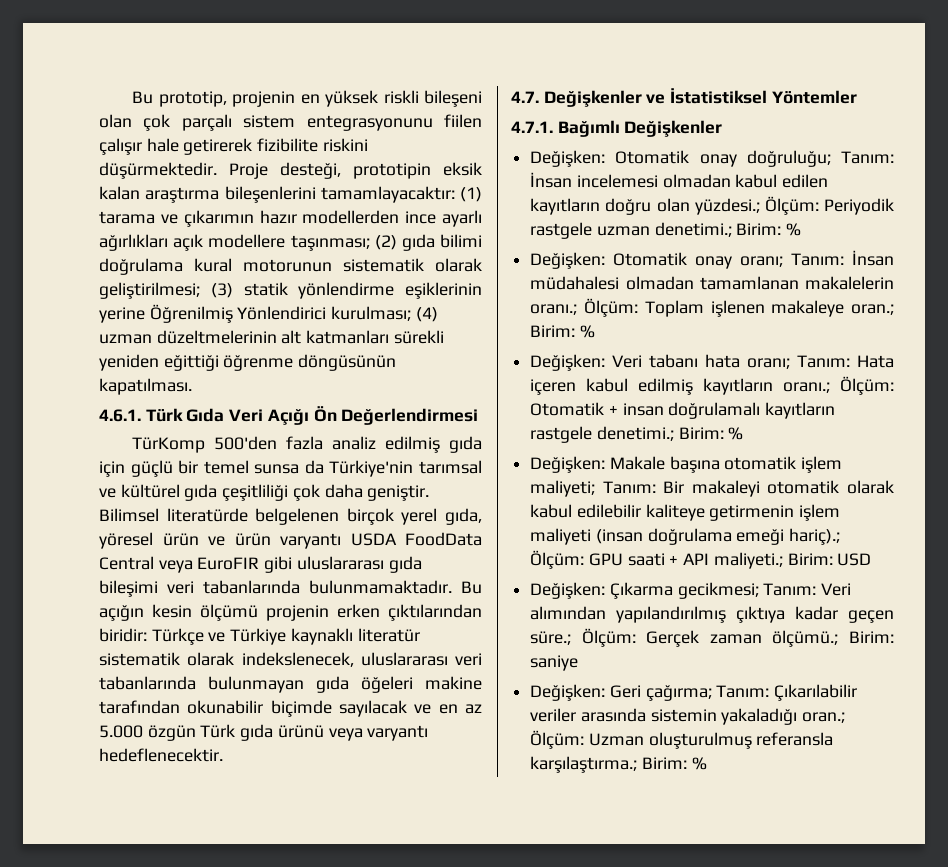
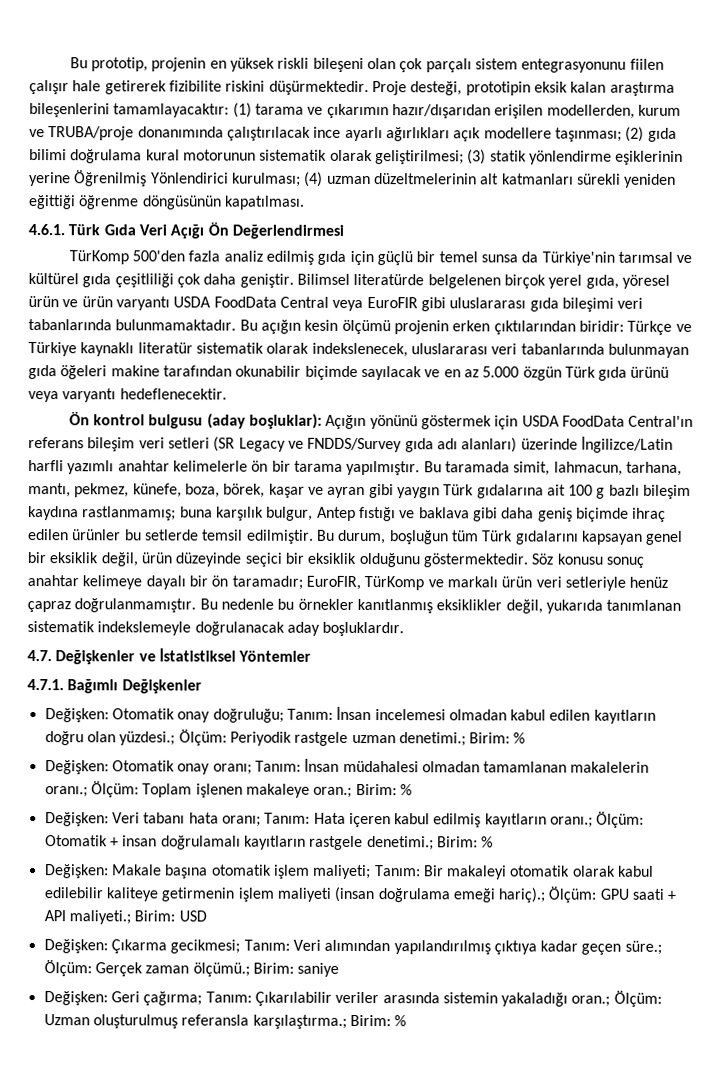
[259,210,400,224] hazır modellerden -> [391,104,681,119] [29,126,311,141] hazır/dışarıdan erişilen modellerden, kurum ve TRUBA/proje donanımında çalıştırılacak
(223, 755) none -> [68,412,694,430] [28,436,673,453] [28,460,682,476] [28,483,692,499] [28,506,667,522] [28,529,684,545] [27,552,644,568] [27,575,669,591] [27,598,682,614] [27,621,405,637] // Ön kontrol bulgusu (aday boşluklar): Açığın yönünü göstermek için USDA FoodData Central'ın referans bileşim veri setleri (SR Legacy ve FNDDS/Survey gıda adı alanları) üzerinde İngilizce/Latin harfli yazımlı anahtar kelimelerle ön bir tarama yapılmıştır. Bu taramada simit, lahmacun, tarhana, mantı, pekmez, künefe, boza, börek, kaşar ve ayran gibi yaygın Türk gıdalarına ait 100 g bazlı bileşim kaydına rastlanmamış; buna karşılık bulgur, Antep fıstığı ve baklava gibi daha geniş biçimde ihraç edilen ürünler bu setlerde temsil edilmiştir. Bu durum, boşluğun tüm Türk gıdalarını kapsayan genel bir eksiklik değil, ürün düzeyinde seçici bir eksiklik olduğunu göstermektedir. Söz konusu sonuç anahtar kelimeye dayalı bir ön taramadır; EuroFIR, TürKomp ve markalı ürün veri setleriyle henüz çapraz doğrulanmamıştır. Bu nedenle bu örnekler kanıtlanmış eksiklikler değil, yukarıda tanımlanan sistematik indekslemeyle doğrulanacak aday boşluklardır.

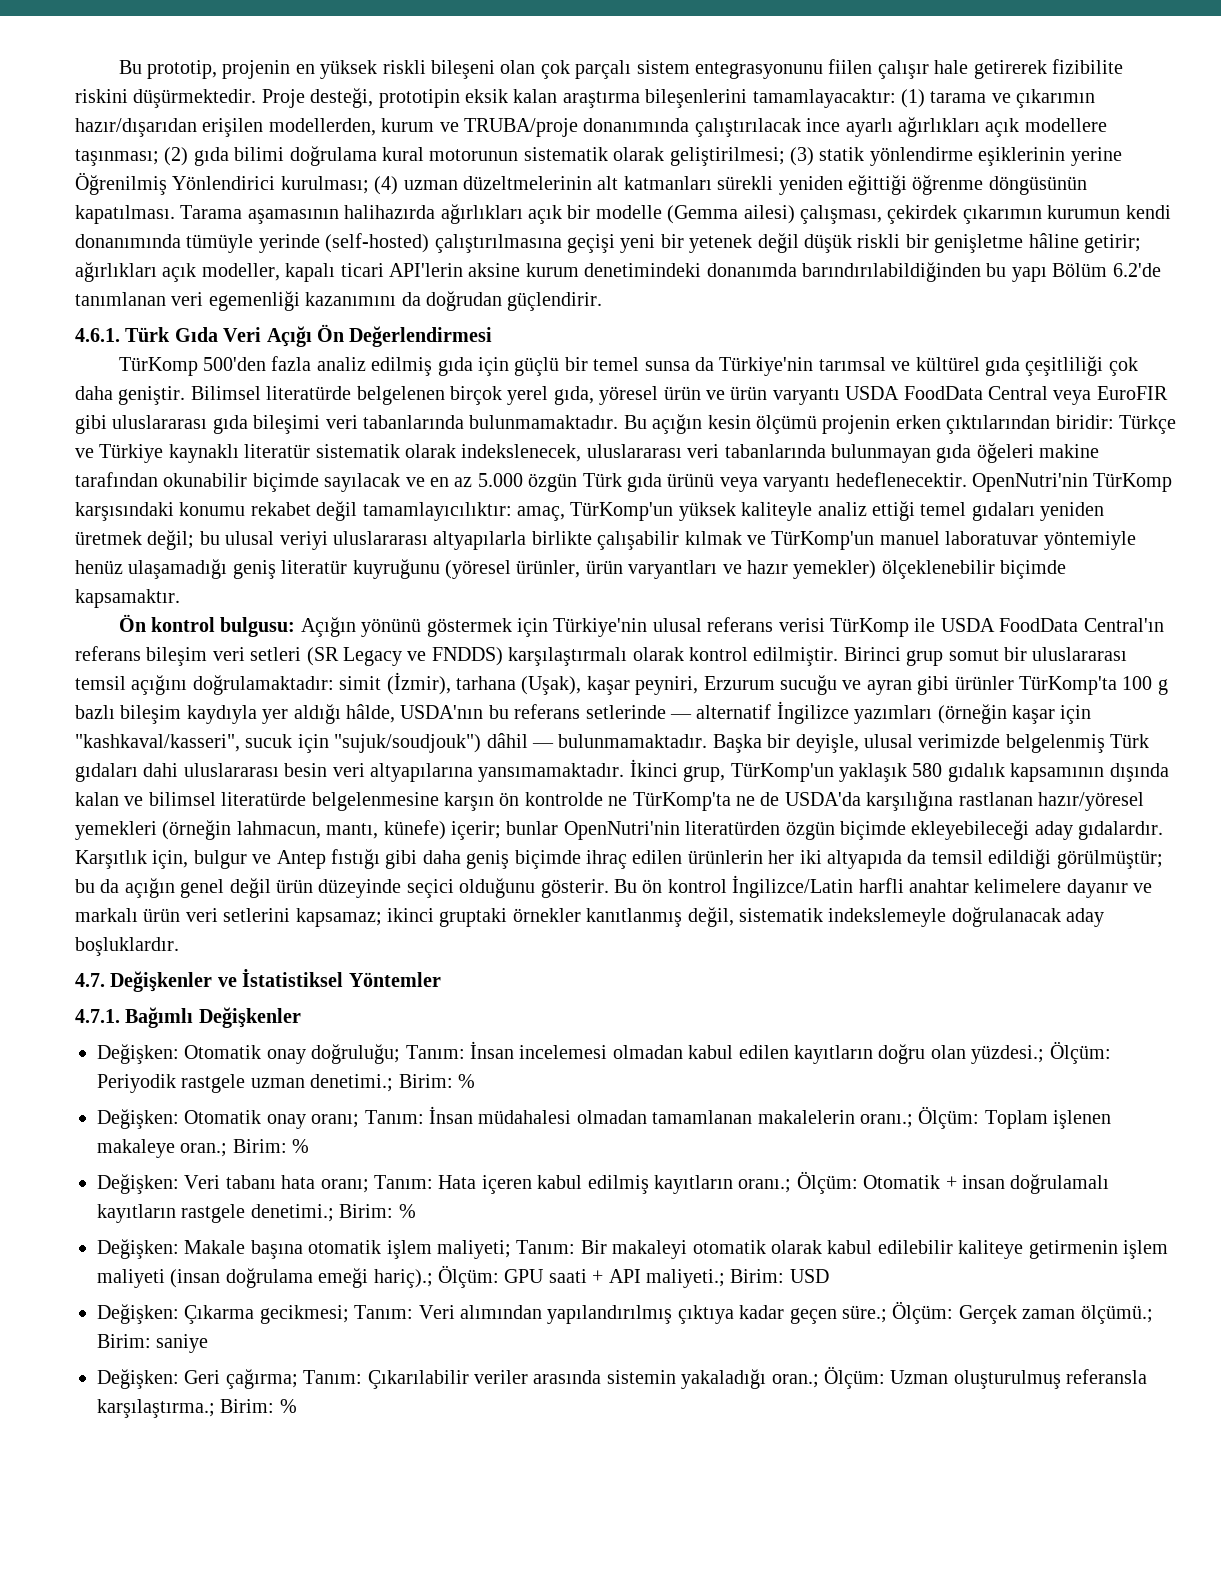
(305, 202) none -> [180,204,1171,224] [75,233,1141,253] [75,262,1161,282] [75,291,603,311] Tarama aşamasının halihazırda ağırlıkları açık bir modelle (Gemma ailesi) çalışması, çekirdek çıkarımın kurumun kendi donanımında tümüyle yerinde (self-hosted) çalıştırılmasına geçişi yeni bir yetenek değil düşük riskli bir genişletme hâline getirir; ağırlıkları açık modeller, kapalı ticari API'lerin aksine kurum denetimindeki donanımda barındırılabildiğinden bu yapı Bölüm 6.2'de tanımlanan veri egemenliği kazanımını da doğrudan güçlendirir.
(227, 394) none -> [971,473,1173,492] [75,501,1105,521] [75,530,1136,550] [75,559,1067,579] [75,589,180,608] OpenNutri'nin TürKomp karşısındaki konumu rekabet değil tamamlayıcılıktır: amaç, TürKomp'un yüksek kaliteyle analiz ettiği temel gıdaları yeniden üretmek değil; bu ulusal veriyi uluslararası altyapılarla birlikte çalışabilir kılmak ve TürKomp'un manuel laboratuvar yöntemiyle henüz ulaşamadığı geniş literatür kuyruğunu (yöresel ürünler, ürün varyantları ve hazır yemekler) ölçeklenebilir biçimde kapsamaktır.
[148,413,322,429] bulgusu (aday boşluklar): -> [220,617,296,637] bulgusu:
(519, 422) none -> [553,617,936,637] Türkiye'nin ulusal referans verisi TürKomp ile
[307,436,673,453] [28,460,682,476] [28,483,692,499] [28,506,470,522] FNDDS/Survey gıda adı alanları) üzerinde İngilizce/Latin harfli yazımlı anahtar kelimelerle ön bir tarama yapılmıştır. Bu taramada simit, lahmacun, tarhana, mantı, pekmez, künefe, boza, börek, kaşar ve ayran gibi yaygın Türk gıdalarına ait 100 g bazlı bileşim kaydına rastlanmamış; buna karşılık bulgur, Antep fıstığı ve baklava -> [431,647,1128,666] [75,672,1168,695] [75,701,1092,724] [75,733,1150,753] [75,759,1169,782] [75,791,1144,811] [75,820,1164,840] [75,849,380,869] FNDDS) karşılaştırmalı olarak kontrol edilmiştir. Birinci grup somut bir uluslararası temsil açığını doğrulamaktadır: simit (İzmir), tarhana (Uşak), kaşar peyniri, Erzurum sucuğu ve ayran gibi ürünler TürKomp'ta 100 g bazlı bileşim kaydıyla yer aldığı hâlde, USDA'nın bu referans setlerinde — alternatif İngilizce yazımları (örneğin kaşar için "kashkaval/kasseri", sucuk için "sujuk/soudjouk") dâhil — bulunmamaktadır. Başka bir deyişle, ulusal verimizde belgelenmiş Türk gıdaları dahi uluslararası besin veri altyapılarına yansımamaktadır. İkinci grup, TürKomp'un yaklaşık 580 gıdalık kapsamının dışında kalan ve bilimsel literatürde belgelenmesine karşın ön kontrolde ne TürKomp'ta ne de USDA'da karşılığına rastlanan hazır/yöresel yemekleri (örneğin lahmacun, mantı, künefe) içerir; bunlar OpenNutri'nin literatürden özgün biçimde ekleyebileceği aday gıdalardır. Karşıtlık için, bulgur ve Antep fıstığı
[72,529,684,545] [27,552,644,568] [27,575,669,591] [27,598,682,614] ürünler bu setlerde temsil edilmiştir. Bu durum, boşluğun tüm Türk gıdalarını kapsayan genel bir eksiklik değil, ürün düzeyinde seçici bir eksiklik olduğunu göstermektedir. Söz konusu sonuç anahtar kelimeye dayalı bir ön taramadır; EuroFIR, TürKomp ve markalı ürün veri setleriyle henüz çapraz doğrulanmamıştır. Bu nedenle bu örnekler kanıtlanmış eksiklikler değil, yukarıda tanımlanan -> [687,849,1163,869] [75,875,1153,898] [75,907,734,927] ürünlerin her iki altyapıda da temsil edildiği görülmüştür; bu da açığın genel değil ürün düzeyinde seçici olduğunu gösterir. Bu ön kontrol İngilizce/Latin harfli anahtar kelimelere dayanır ve markalı ürün veri setlerini kapsamaz; ikinci gruptaki örnekler kanıtlanmış değil,

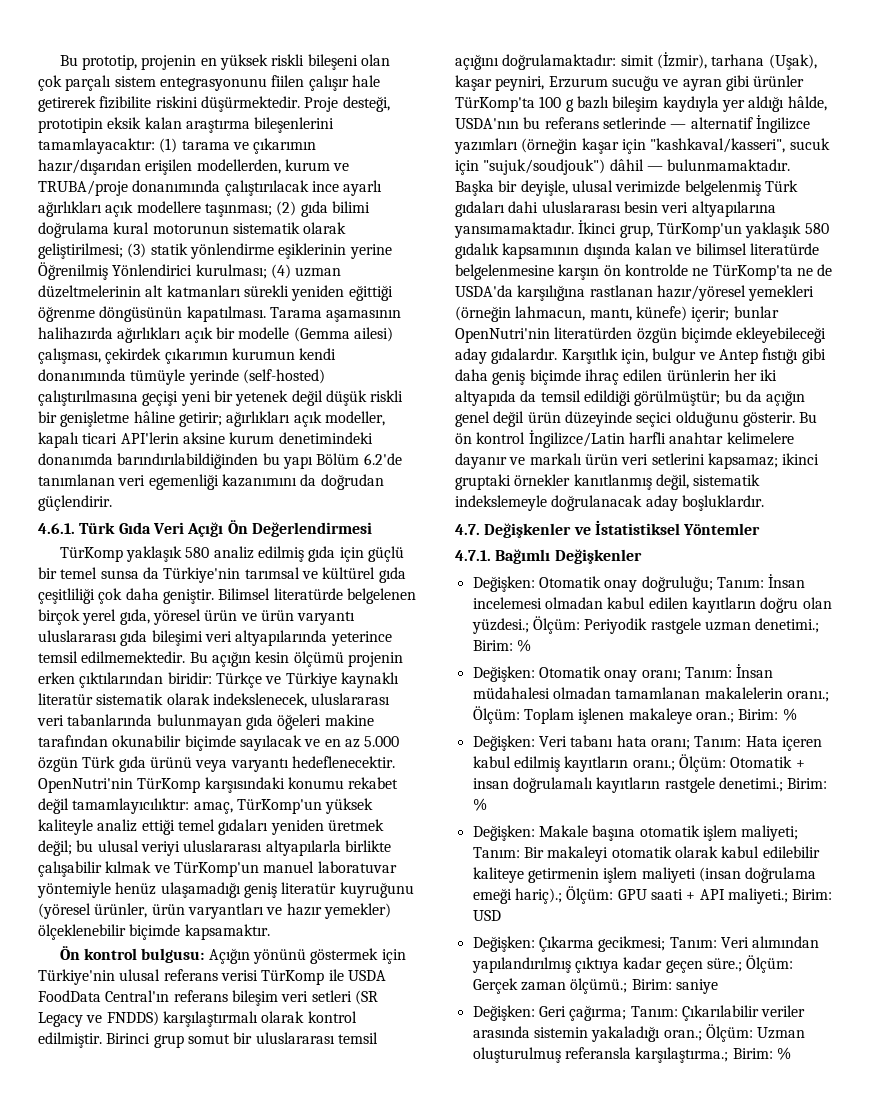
[202,356,312,371] 500'den fazla -> [126,546,210,562] yaklaşık 580
[845,386,1168,405] [75,415,619,434] USDA FoodData Central veya EuroFIR gibi uluslararası gıda bileşimi veri tabanlarında bulunmamaktadır. -> [38,630,392,646] [38,651,186,663] uluslararası gıda bileşimi veri altyapılarında yeterince temsil edilmemektedir.

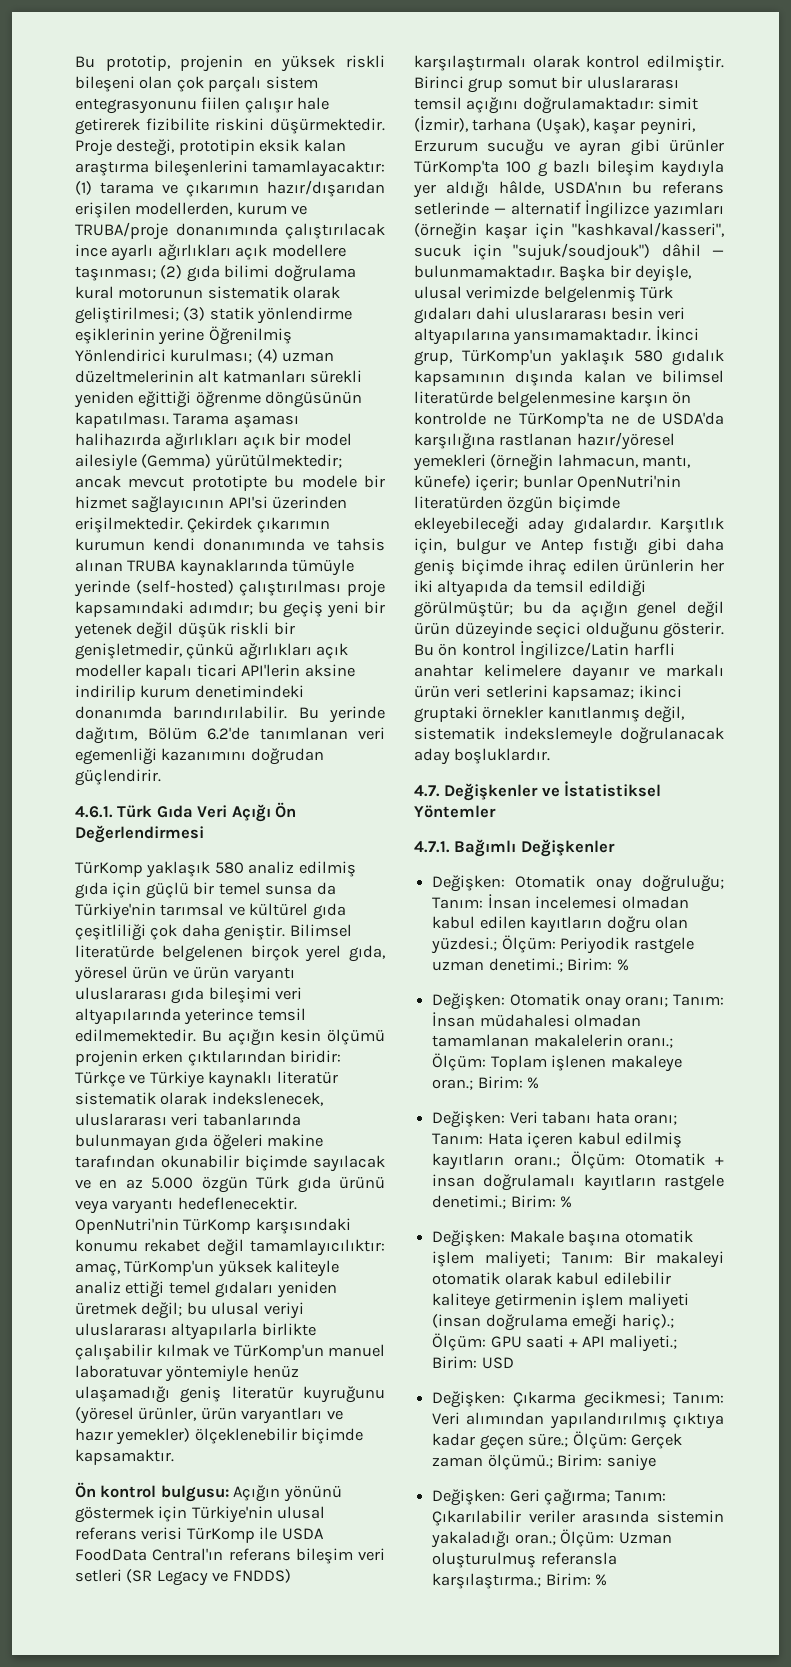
[326,309,402,322] aşamasının -> [233,415,299,428] aşaması
[238,327,393,342] [38,348,337,364] [38,369,325,385] [38,390,179,406] modelle (Gemma ailesi) çalışması, çekirdek çıkarımın kurumun kendi donanımında tümüyle yerinde (self-hosted) çalıştırılmasına geçişi -> [304,433,352,446] [75,454,342,471] [75,475,385,491] [75,496,348,513] [75,517,330,533] [75,538,385,551] [75,559,355,576] [74,580,385,597] [75,601,323,618] model ailesiyle (Gemma) yürütülmektedir; ancak mevcut prototipte bu modele bir hizmet sağlayıcının API'si üzerinden erişilmektedir. Çekirdek çıkarımın kurumun kendi donanımında ve tahsis alınan TRUBA kaynaklarında tümüyle yerinde (self-hosted) çalıştırılması proje kapsamındaki adımdır; bu geçiş
[60,411,385,427] genişletme hâline getirir; ağırlıkları açık modeller, -> [75,643,349,660] [75,664,141,677] genişletmedir, çünkü ağırlıkları açık modeller
(225, 438) none -> [75,685,136,701] indirilip
[117,453,313,469] barındırılabildiğinden bu yapı -> [173,706,385,723] [75,727,137,744] barındırılabilir. Bu yerinde dağıtım,
[300,474,317,486] da -> (247, 754) none

